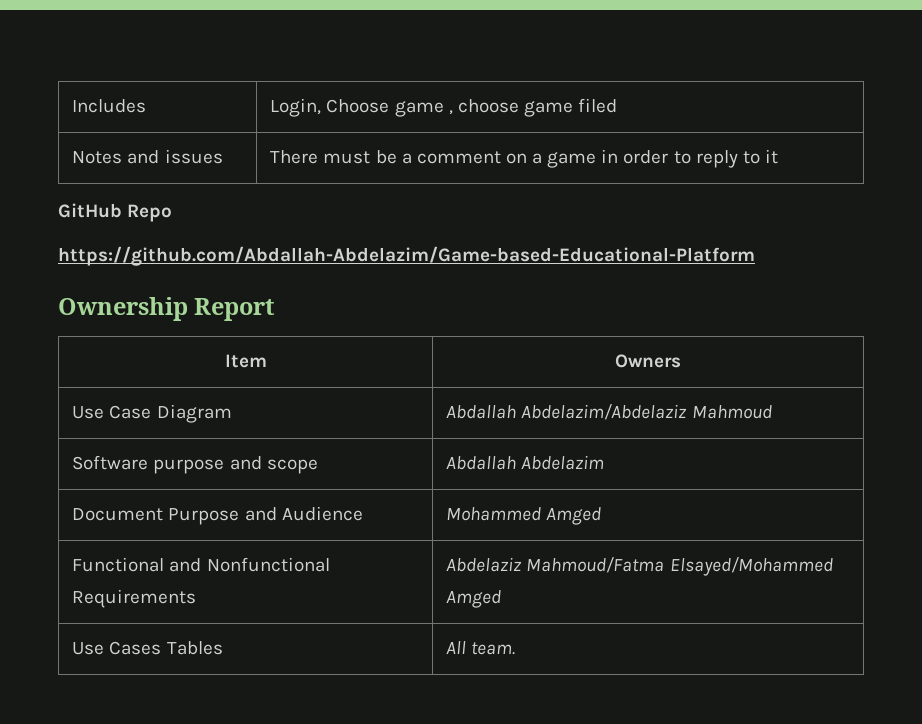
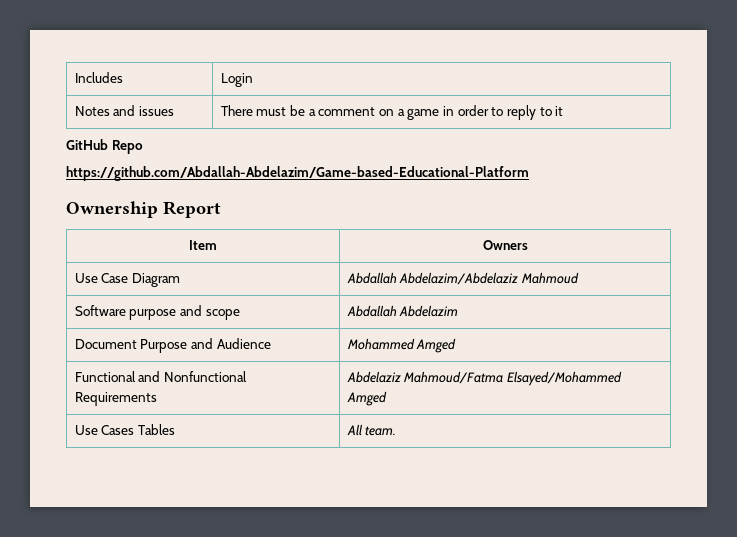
[270,98,618,117] Login, Choose game , choose game filed -> [220,73,253,87] Login

